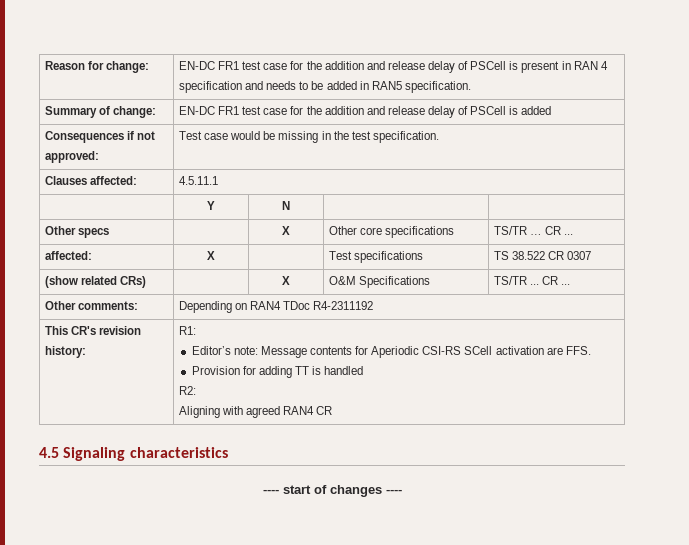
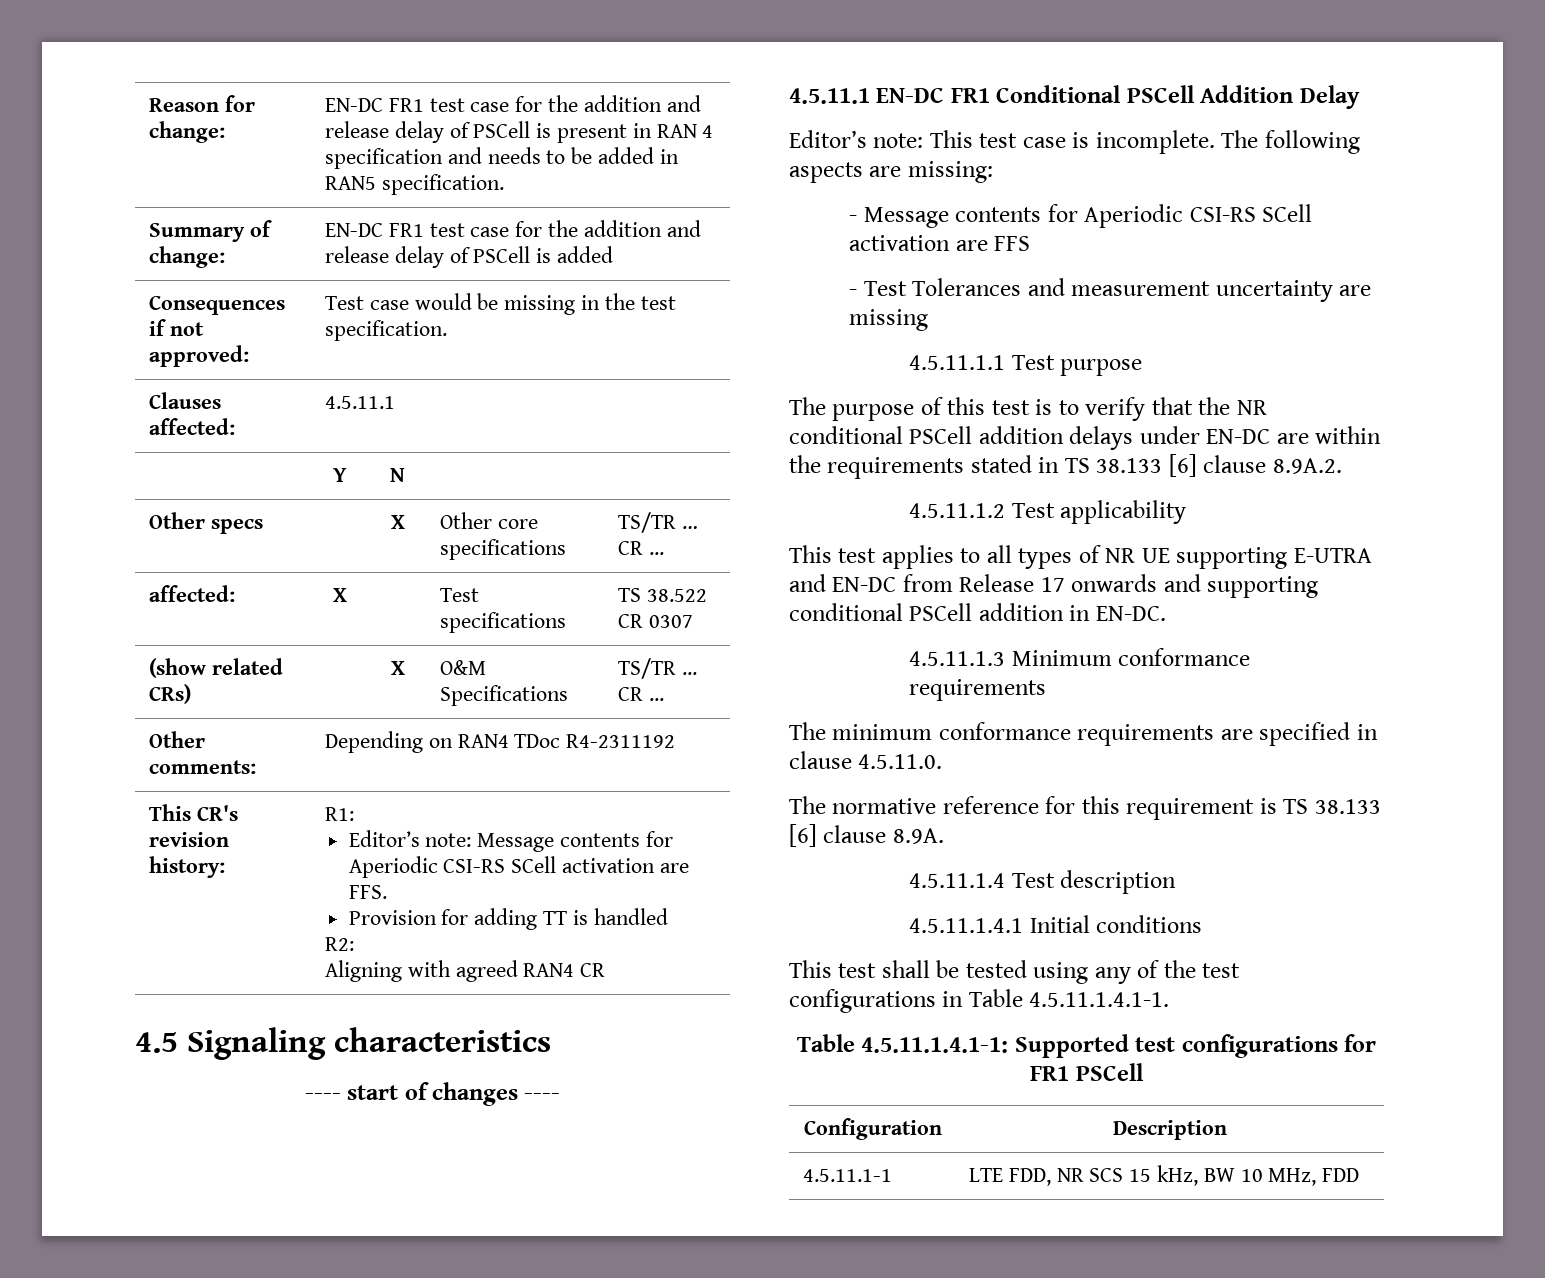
(402, 491) none -> [789,85,1360,109] [789,130,1360,154] [789,161,993,183] [849,204,1313,228] [849,235,1031,251] [849,278,1372,302] [849,309,929,331] [909,355,1143,376] [789,397,1267,421] [789,426,1382,450] [789,454,1342,479] [909,500,1187,524] [789,545,1372,569] [789,574,1319,598] [789,603,1166,621] [909,648,1251,666] [909,679,1047,701] [789,722,1378,746] [789,751,943,769] [789,796,1381,820] [789,824,944,847] [909,870,1177,894] [909,915,1203,933] [789,960,1241,984] [789,989,1170,1013] [796,1034,1377,1058] [1030,1063,1144,1081] [803,1118,942,1140] [1112,1120,1227,1140] [802,1169,892,1182] [968,1165,1360,1186] // 4.5.11.1 EN-DC FR1 Conditional PSCell Addition Delay // Editor’s note: This test case is incomplete. The following aspects are missing: // - Message contents for Aperiodic CSI-RS SCell activation are FFS // - Test Tolerances and measurement uncertainty are missing // 4.5.11.1.1 Test purpose // The purpose of this test is to verify that the NR conditional PSCell addition delays under EN-DC are within the requirements stated in TS 38.133 [6] clause 8.9A.2. // 4.5.11.1.2 Test applicability // This test applies to all types of NR UE supporting E-UTRA and EN-DC from Release 17 onwards and supporting conditional PSCell addition in EN-DC. // 4.5.11.1.3 Minimum conformance requirements // The minimum conformance requirements are specified in clause 4.5.11.0. // The normative reference for this requirement is TS 38.133 [6] clause 8.9A. // 4.5.11.1.4 Test description // 4.5.11.1.4.1 Initial conditions // This test shall be tested using any of the test configurations in Table 4.5.11.1.4.1-1. // Table 4.5.11.1.4.1-1: Supported test configurations for FR1 PSCell // Configuration | Description // 4.5.11.1-1 | LTE FDD, NR SCS 15 kHz, BW 10 MHz, FDD

